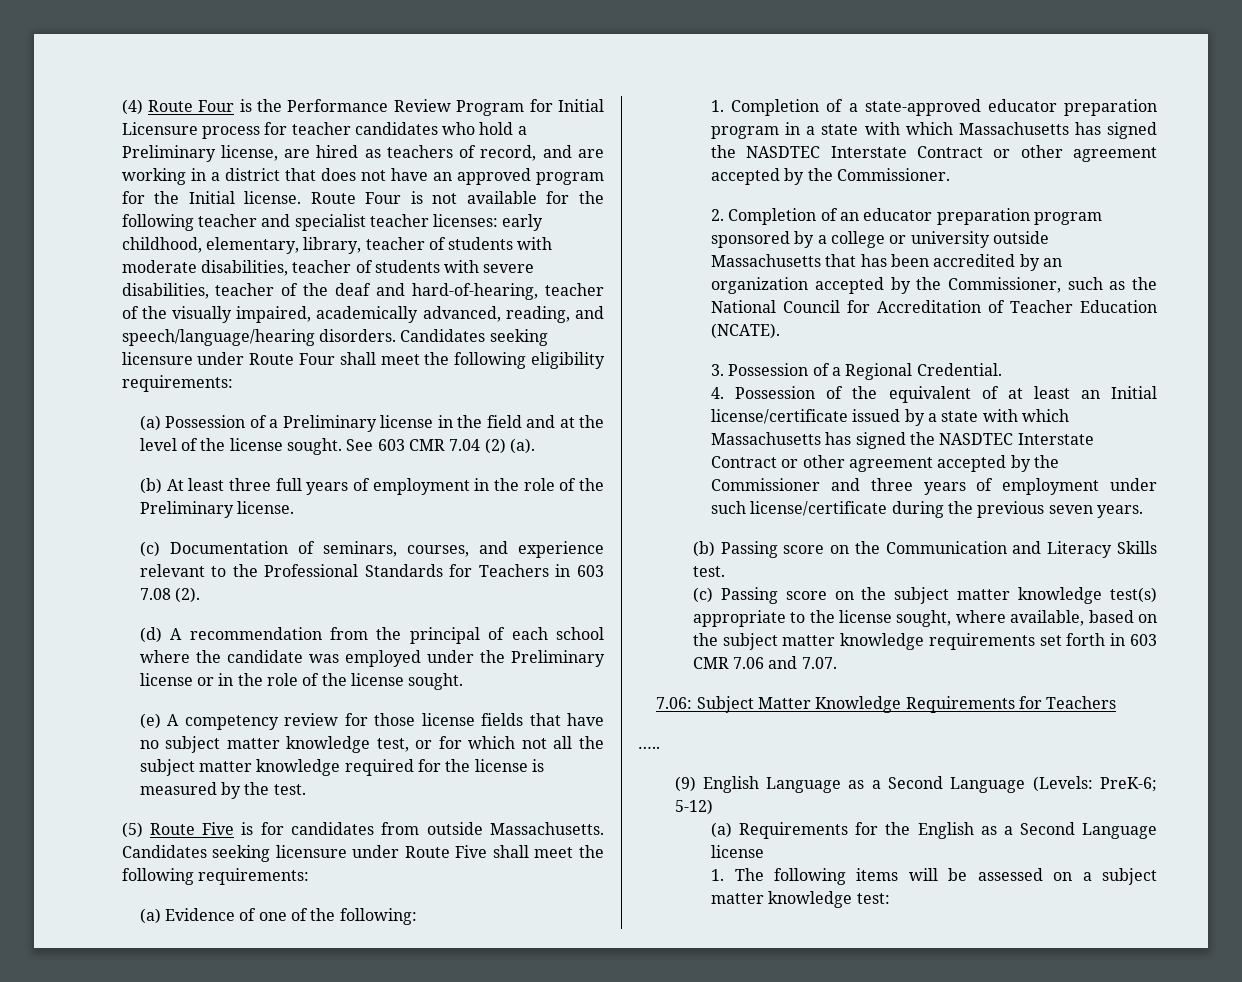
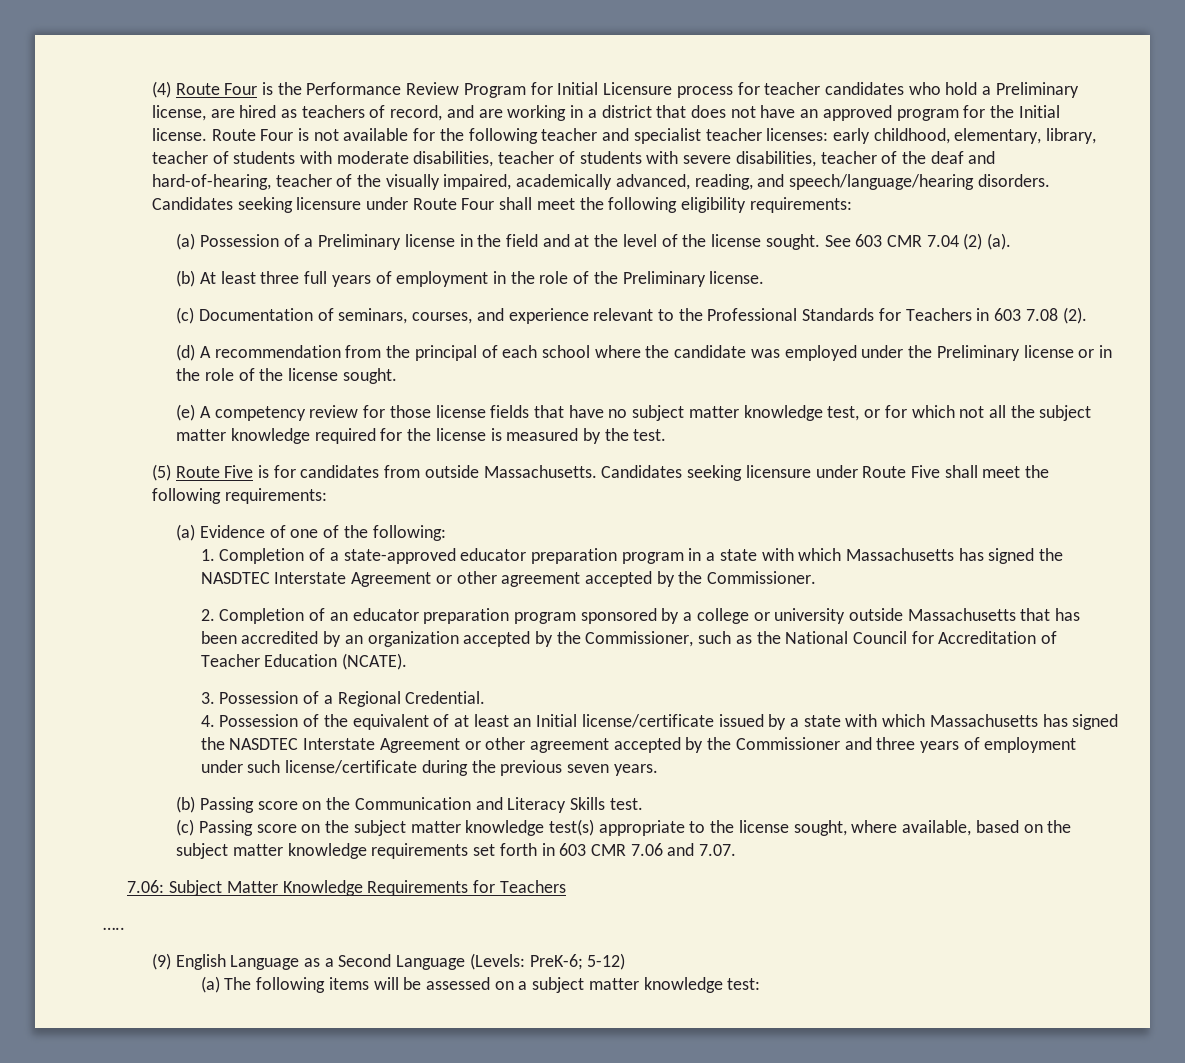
[917,146,984,158] Contract -> [351,572,432,587] Agreement
[711,456,778,468] Contract -> [379,738,460,753] Agreement
[739,822,1157,839] [711,845,765,858] [711,869,725,881] Requirements for the English as a Second Language license // 1. -> (220, 984) none

